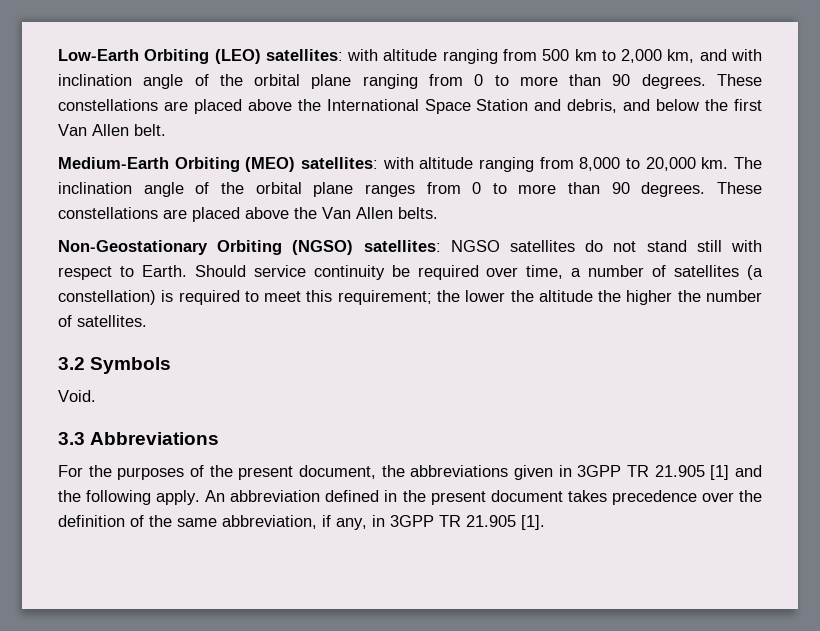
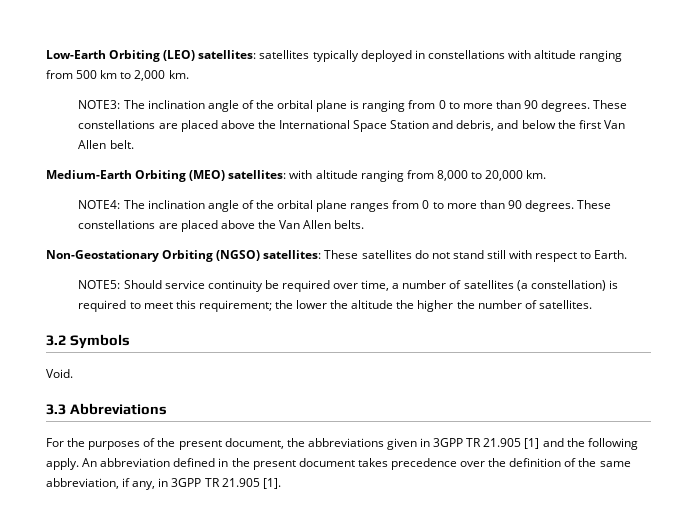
(343, 55) none -> [259,50,505,62] satellites typically deployed in constellations
[667,49,763,63] [58,74,352,89] km, and with inclination angle of the orbital plane -> [168,70,189,79] [78,100,360,112] km. // NOTE3: The inclination angle of the orbital plane is
(729, 163) none -> [78,200,121,209] // NOTE4:
[450,240,500,252] NGSO -> [324,250,359,259] These
(187, 271) none -> [78,280,121,289] // NOTE5:

